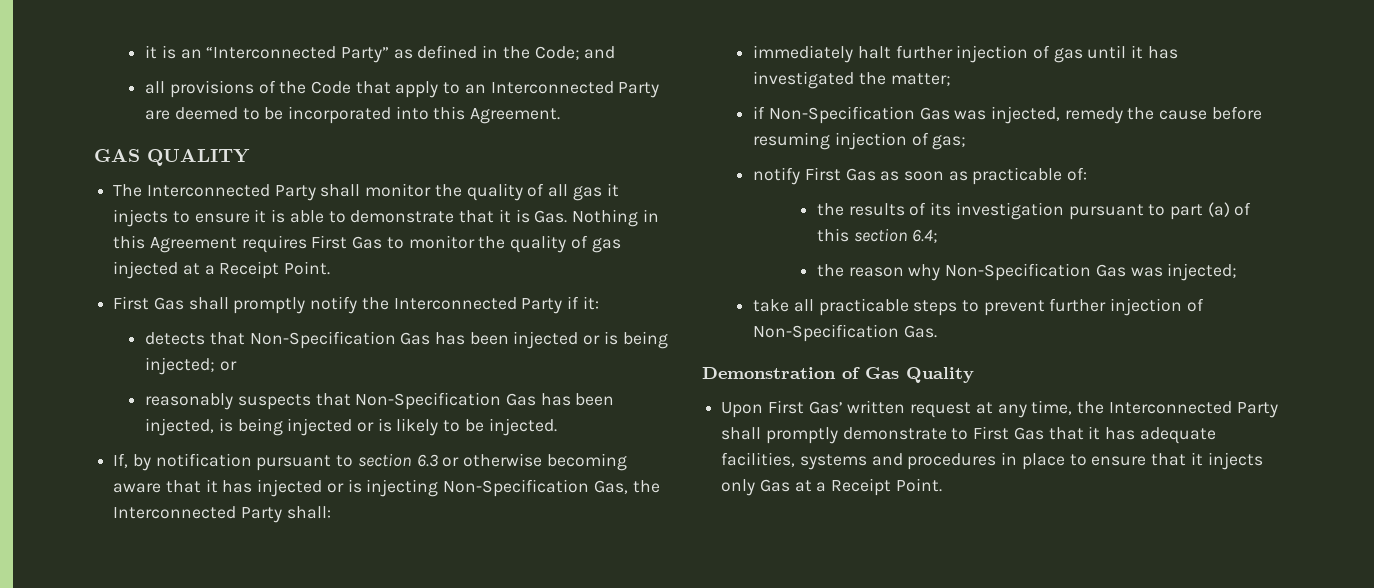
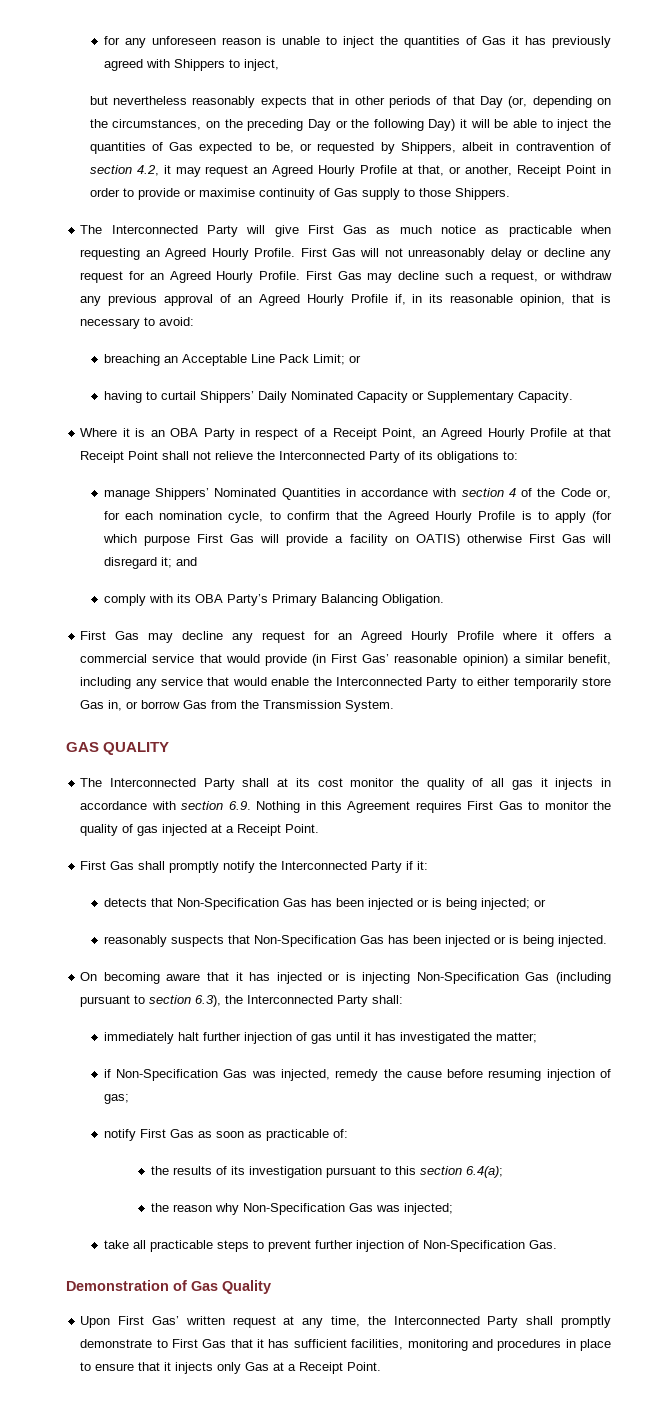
[145,45,616,63] [145,80,660,98] [145,106,561,124] it is an “Interconnected Party” as defined in the Code; and // all provisions of the Code that apply to an Interconnected Party are deemed to be incorporated into this Agreement. -> [103,36,612,48] [103,59,279,71] [89,96,611,108] [89,119,611,131] [89,142,611,154] [89,165,611,177] [89,188,510,200] [80,225,611,237] [80,248,611,260] [80,271,613,283] [80,294,611,306] [80,317,195,329] [103,354,361,366] [103,391,573,403] [80,428,611,440] [80,451,519,463] [103,488,611,500] [103,511,613,523] [102,534,611,546] [103,557,197,569] [103,594,444,606] [80,631,613,643] [80,654,611,666] [80,677,611,689] [80,700,395,712] for any unforeseen reason is unable to inject the quantities of Gas it has previously agreed with Shippers to inject, // but nevertheless reasonably expects that in other periods of that Day (or, depending on the circumstances, on the preceding Day or the following Day) it will be able to inject the quantities of Gas expected to be, or requested by Shippers, albeit in contravention of section 4.2, it may request an Agreed Hourly Profile at that, or another, Receipt Point in order to provide or maximise continuity of Gas supply to those Shippers. // The Interconnected Party will give First Gas as much notice as practicable when requesting an Agreed Hourly Profile. First Gas will not unreasonably delay or decline any request for an Agreed Hourly Profile. First Gas may decline such a request, or withdraw any previous approval of an Agreed Hourly Profile if, in its reasonable opinion, that is necessary to avoid: // breaching an Acceptable Line Pack Limit; or // having to curtail Shippers’ Daily Nominated Capacity or Supplementary Capacity. // Where it is an OBA Party in respect of a Receipt Point, an Agreed Hourly Profile at that Receipt Point shall not relieve the Interconnected Party of its obligations to: // manage Shippers’ Nominated Quantities in accordance with section 4 of the Code or, for each nomination cycle, to confirm that the Agreed Hourly Profile is to apply (for which purpose First Gas will provide a facility on OATIS) otherwise First Gas will disregard it; and // comply with its OBA Party’s Primary Balancing Obligation. // First Gas may decline any request for an Agreed Hourly Profile where it offers a commercial service that would provide (in First Gas’ reasonable opinion) a similar benefit, including any service that would enable the Interconnected Party to either temporarily store Gas in, or borrow Gas from the Transmission System.
(361, 190) none -> [277,778,343,787] at its cost
[172,209,568,223] to ensure it is able to demonstrate that it is Gas. -> [600,778,611,787] [80,801,251,810] in accordance with section 6.9.
[145,418,557,436] [113,453,543,471] injected, is being injected or is likely to be injected. // If, by notification pursuant to section 6.3 or otherwise -> [444,935,607,947] [80,972,98,981] injected or is being injected. // On
[593,480,628,494] Gas, -> [525,972,611,984] [80,995,222,1007] Gas (including pursuant to section 6.3),
[1169,202,1252,220] part (a) of -> (392, 1170) none
[912,229,939,243] 6.4; -> [466,1166,504,1178] 6.4(a);
[1139,427,1216,444] [721,452,867,470] adequate facilities, systems -> [293,1339,468,1351] sufficient facilities, monitoring

